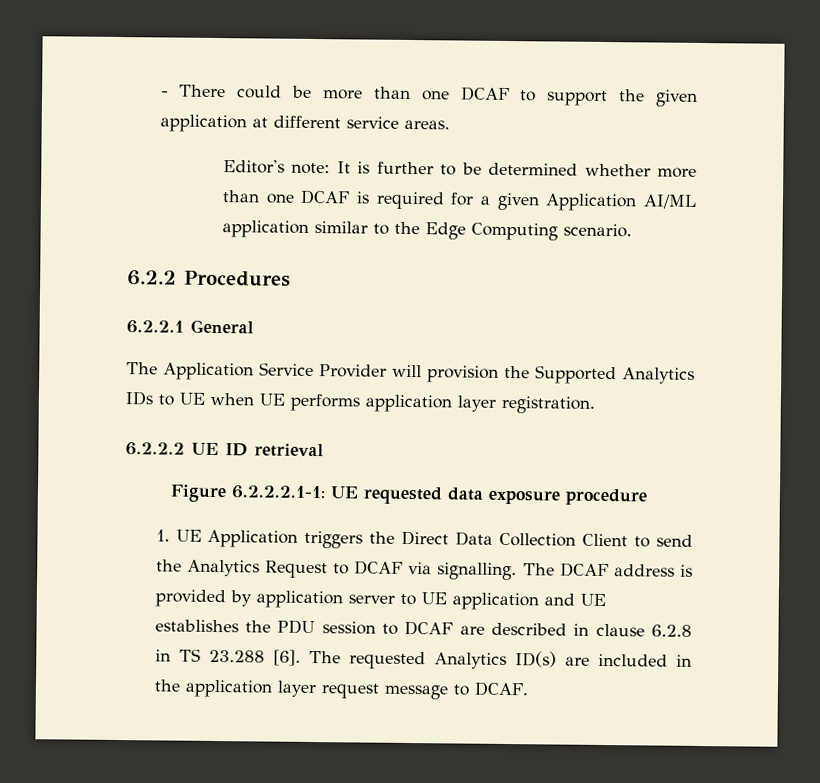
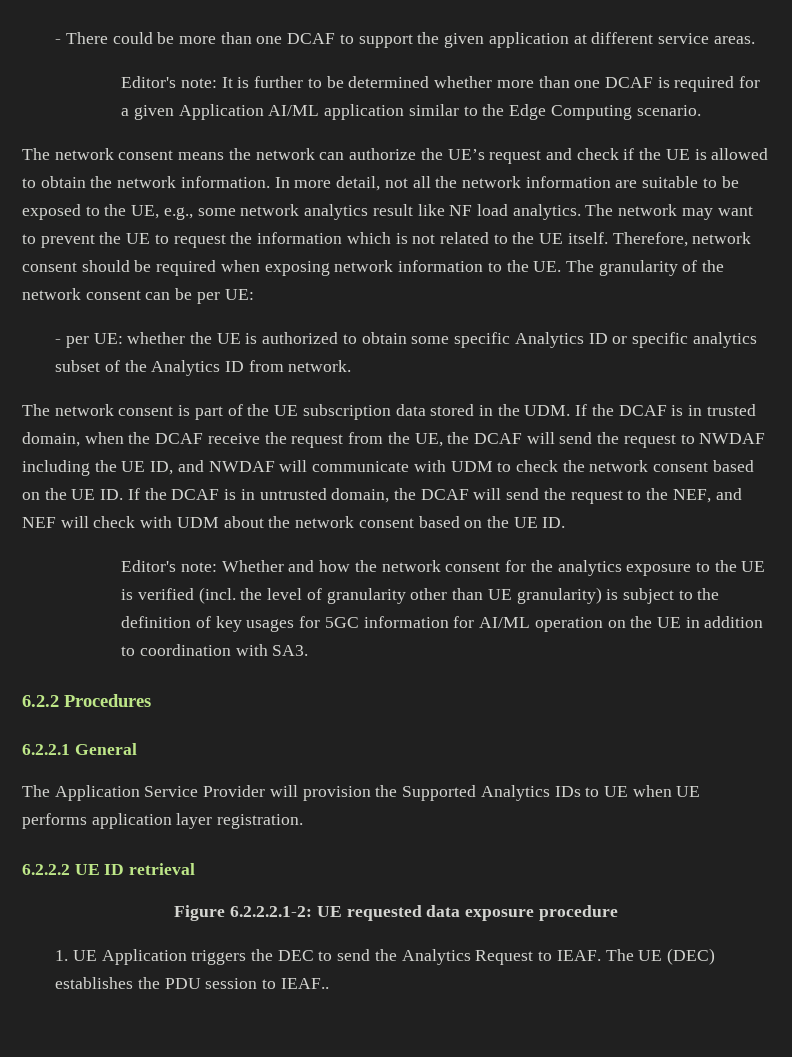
(632, 230) none -> [22,148,769,164] [22,176,739,191] [22,204,753,220] [22,232,752,248] [22,260,725,276] [22,288,254,304] [55,332,757,348] [55,360,352,376] [22,404,756,420] [22,432,766,448] [22,460,754,476] [22,488,742,504] [22,516,566,528] [121,560,766,576] [121,587,720,604] [121,616,764,632] [121,644,309,656] // The network consent means the network can authorize the UE’s request and check if the UE is allowed to obtain the network information. In more detail, not all the network information are suitable to be exposed to the UE, e.g., some network analytics result like NF load analytics. The network may want to prevent the UE to request the information which is not related to the UE itself. Therefore, network consent should be required when exposing network information to the UE. The granularity of the network consent can be per UE: // - per UE: whether the UE is authorized to obtain some specific Analytics ID or specific analytics subset of the Analytics ID from network. // The network consent is part of the UE subscription data stored in the UDM. If the DCAF is in trusted domain, when the DCAF receive the request from the UE, the DCAF will send the request to NWDAF including the UE ID, and NWDAF will communicate with UDM to check the network consent based on the UE ID. If the DCAF is in untrusted domain, the DCAF will send the request to the NEF, and NEF will check with UDM about the network consent based on the UE ID. // Editor's note: Whether and how the network consent for the analytics exposure to the UE is verified (incl. the level of granularity other than UE granularity) is subject to the definition of key usages for 5GC information for AI/ML operation on the UE in addition to coordination with SA3.
[231,485,326,500] 6.2.2.2.1-1: -> [230,906,313,917] 6.2.2.2.1-2:
[401,530,629,547] Direct Data Collection Client -> [277,950,314,961] DEC
[354,560,693,581] [154,589,606,611] DCAF via signalling. The DCAF address is provided by application server to UE application and UE -> [556,948,715,965] IEAF. The UE (DEC)
[404,620,692,637] [154,648,692,670] [153,679,529,700] DCAF are described in clause 6.2.8 in TS 23.288 [6]. The requested Analytics ID(s) are included in the application layer request message to DCAF. -> [280,978,329,989] IEAF..

